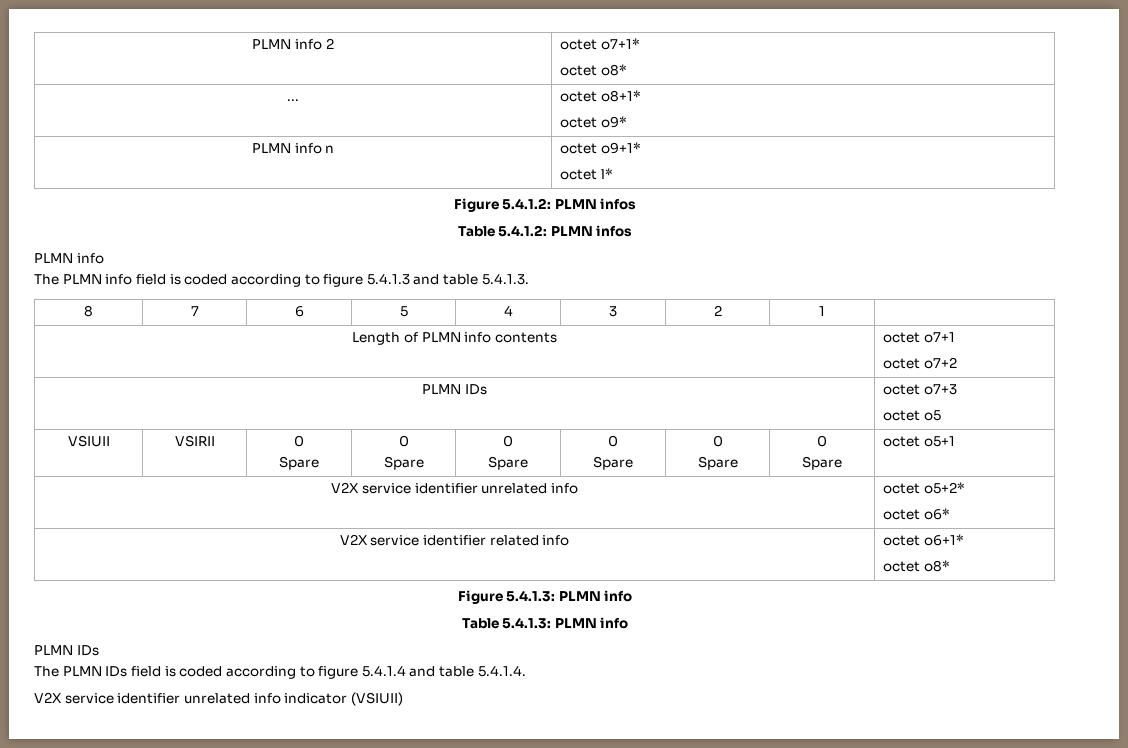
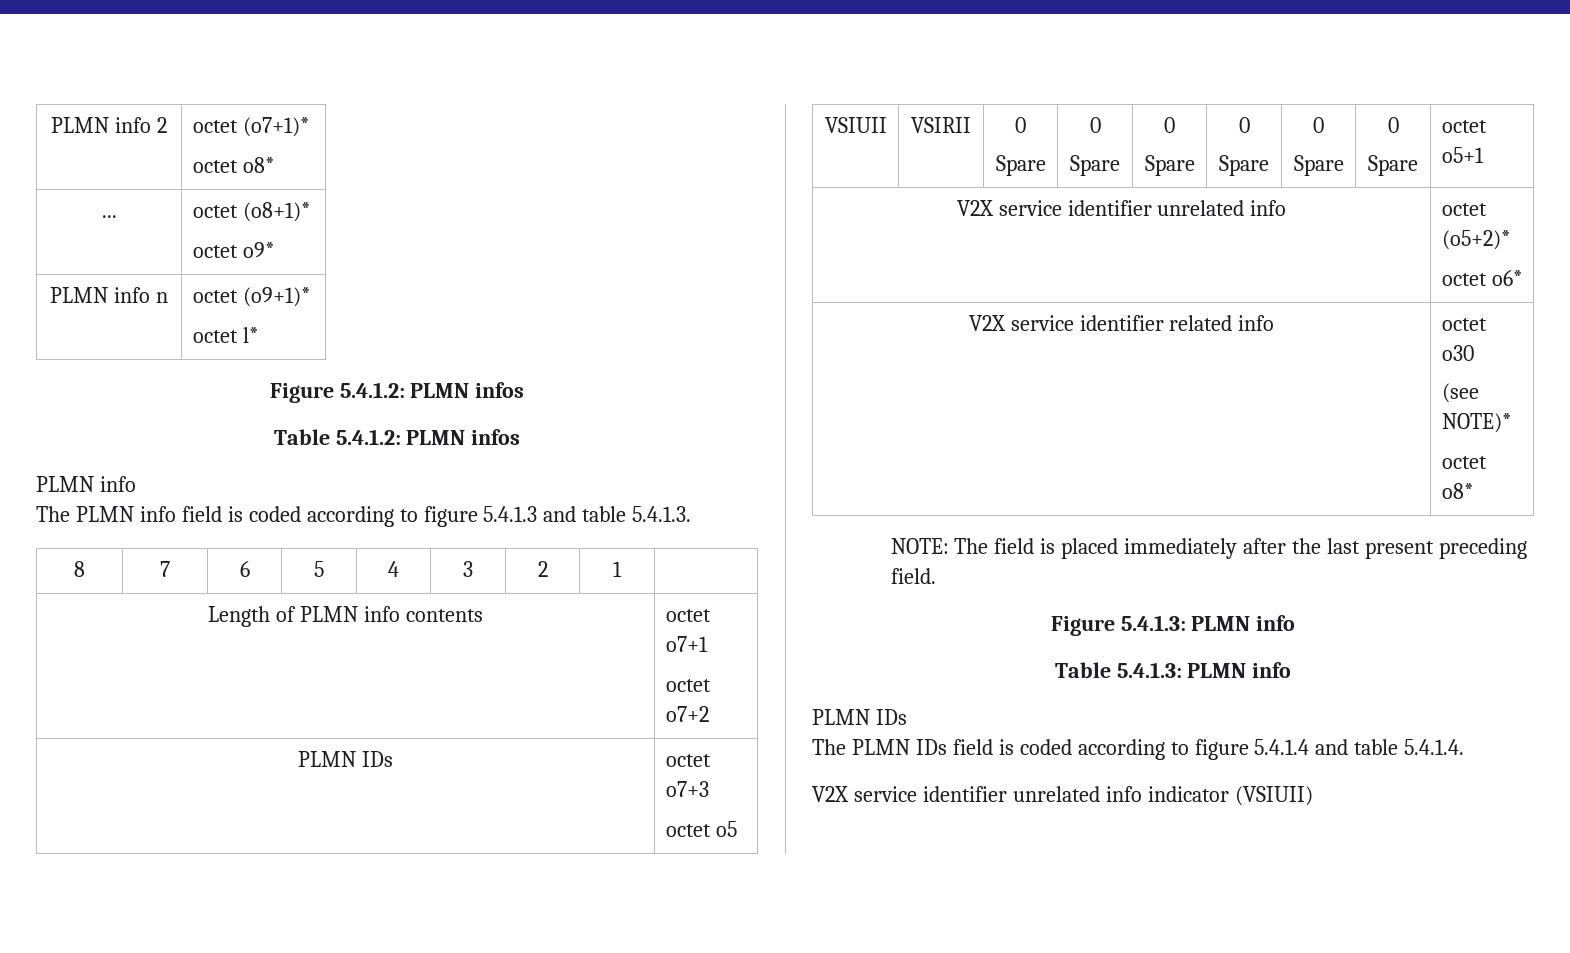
[600,38,640,50] o7+1* -> [242,117,309,137] (o7+1)*
[600,90,641,102] o8+1* -> [242,202,310,222] (o8+1)*
[600,142,641,154] o9+1* -> [242,287,310,307] (o9+1)*
[923,482,965,494] o5+2* -> [1441,230,1510,250] (o5+2)*
[923,534,964,546] [882,560,950,572] o6+1* // octet o8* -> [1441,345,1474,361] [1441,383,1479,403] [1441,413,1511,433] [1441,456,1487,469] [1441,483,1473,499] [890,538,1527,559] [890,568,936,584] o30 // (see NOTE)* // octet o8* // NOTE: The field is placed immediately after the last present preceding field.

